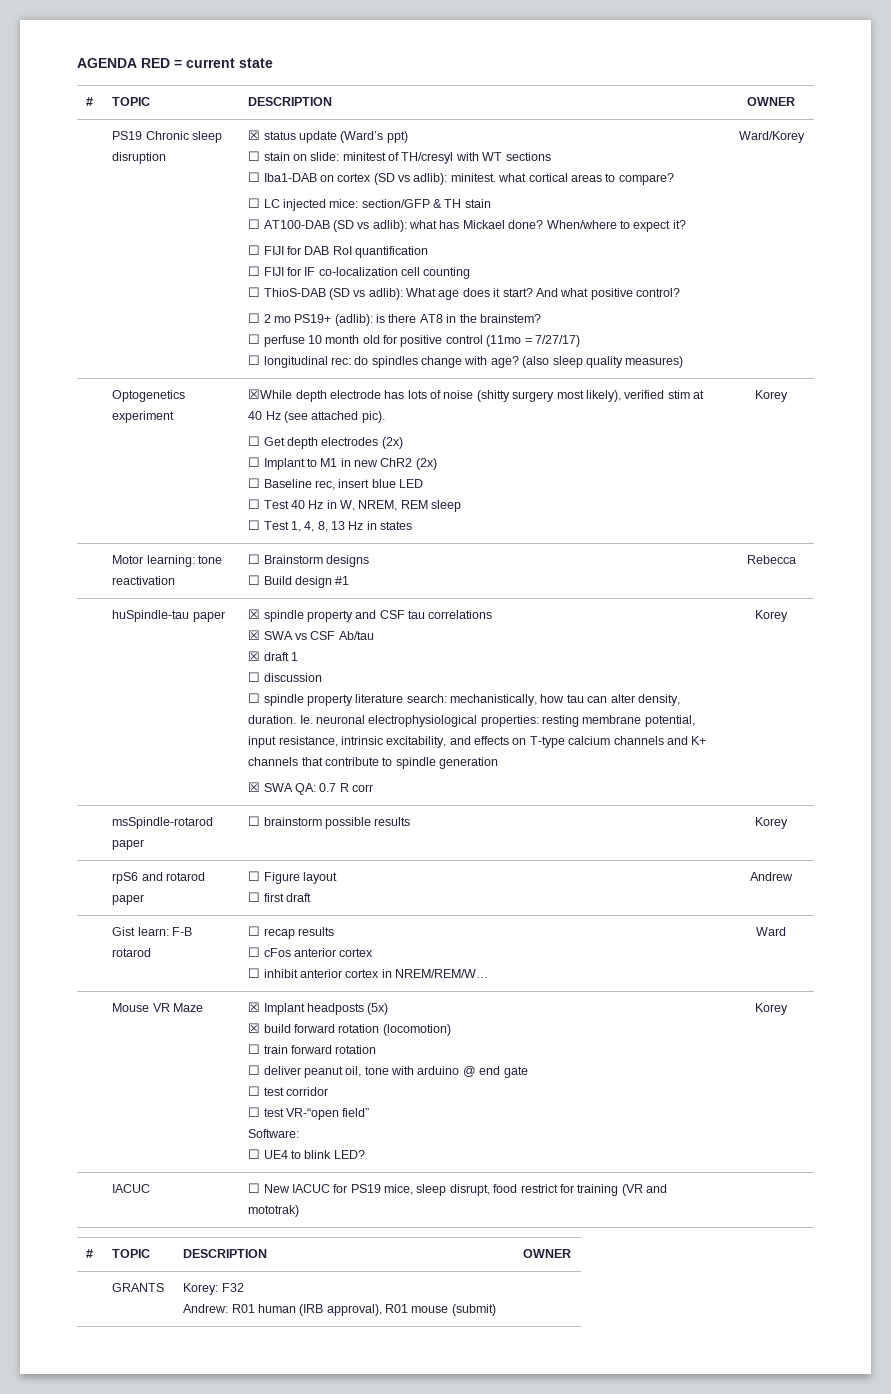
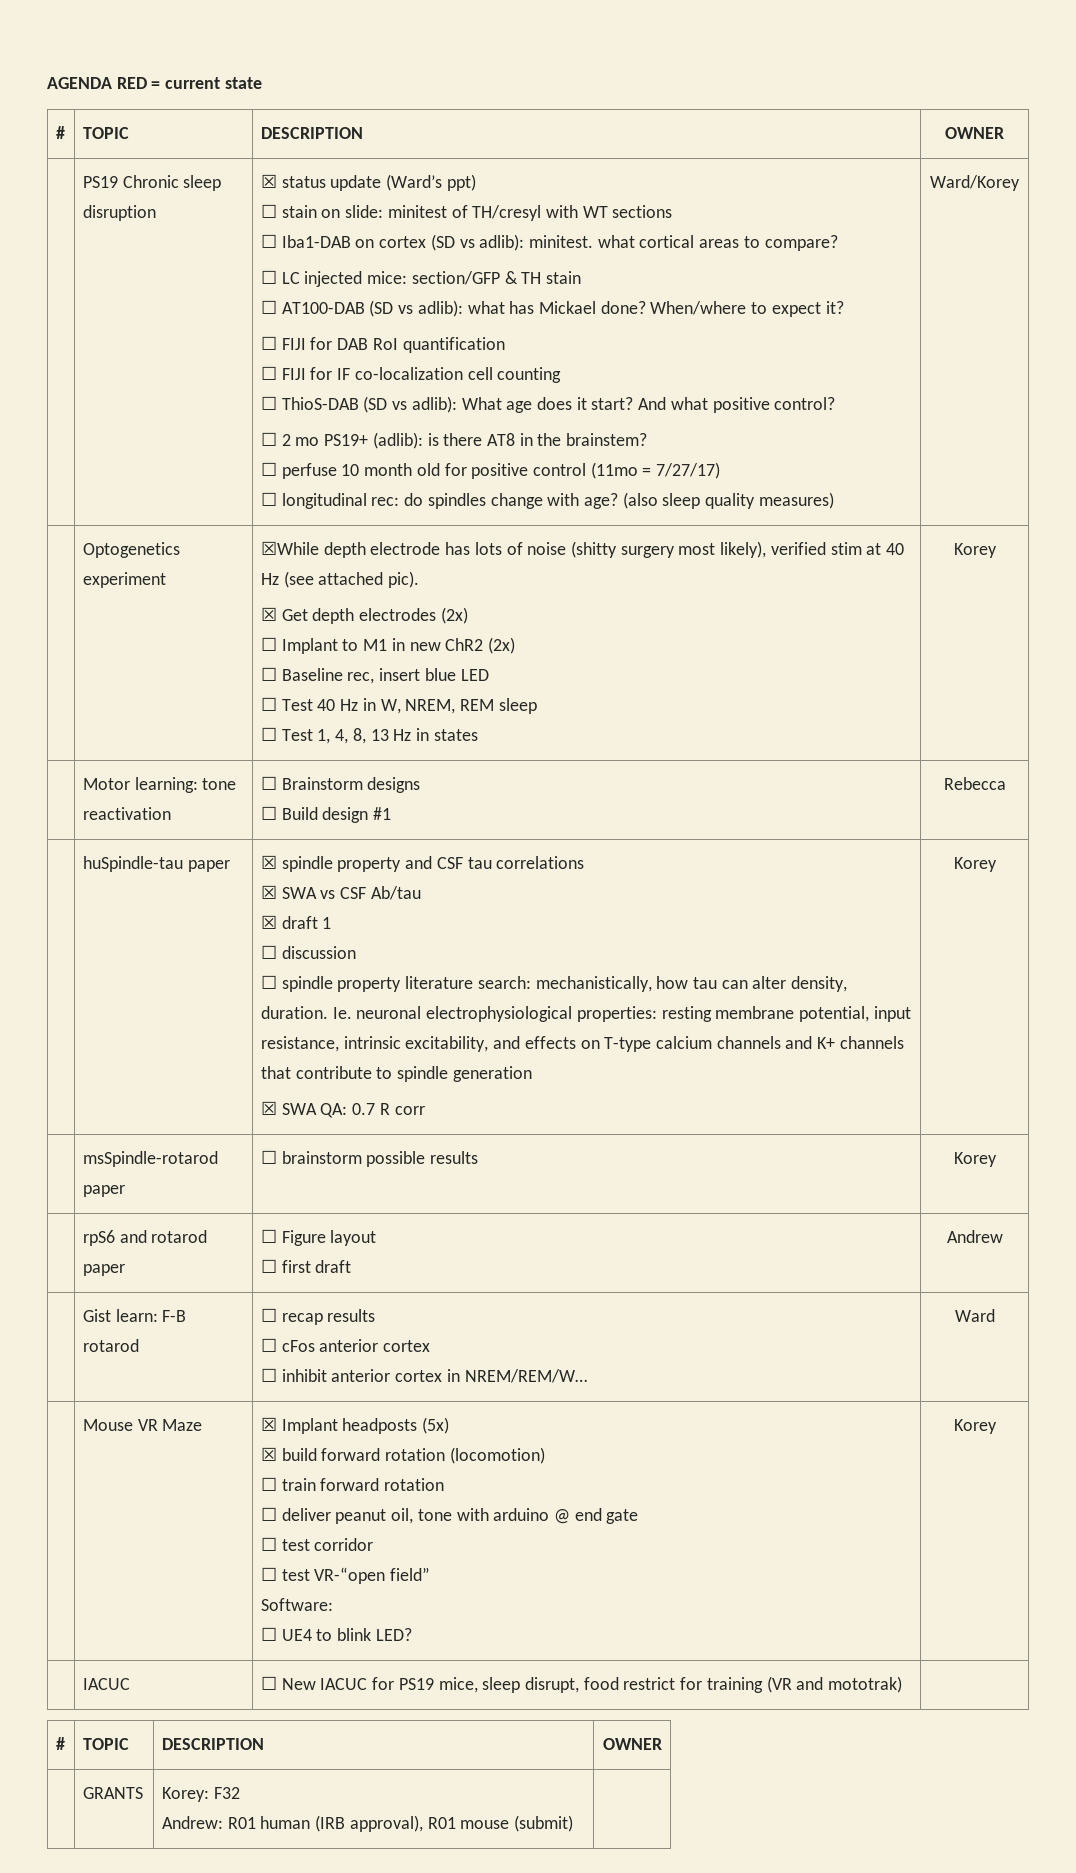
[248,436,261,446] ☐ -> [260,607,277,621] ☒

